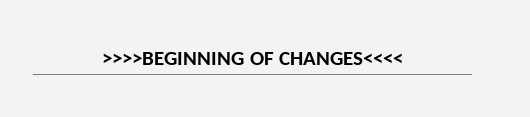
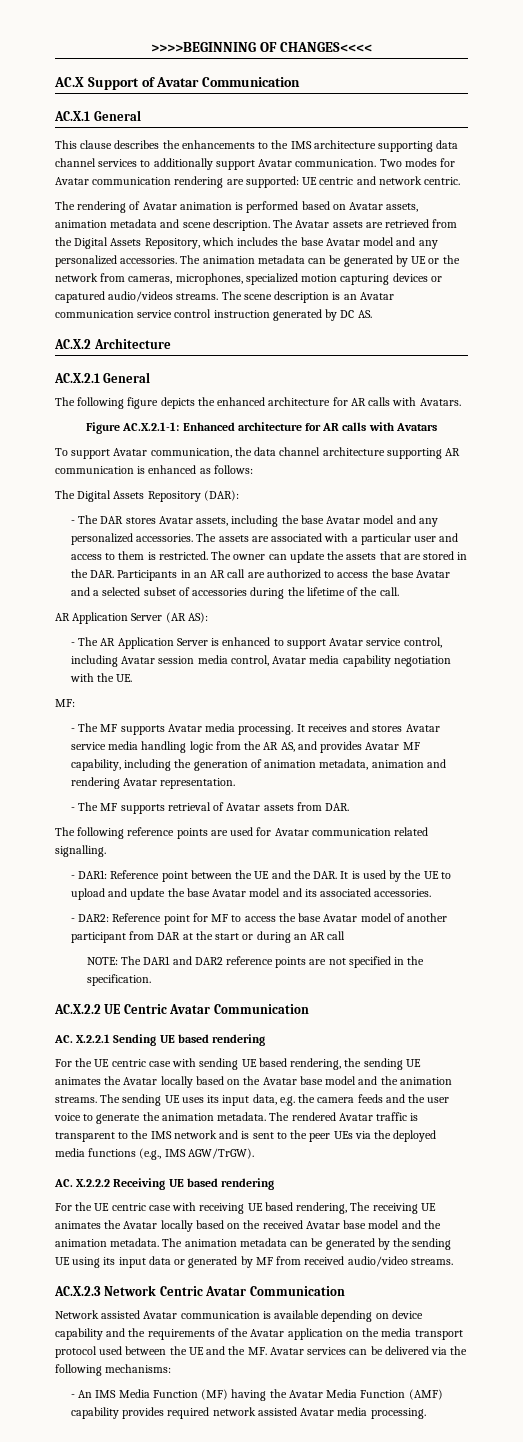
(404, 58) none -> [54,77,301,90] [54,110,141,121] [55,140,459,152] [55,158,456,170] [55,176,461,188] [55,201,419,213] [55,219,458,231] [55,237,438,249] [55,255,460,267] [55,273,442,285] [55,291,394,303] [55,309,372,321] [54,338,171,349] [54,372,151,383] [55,397,461,409] [86,422,437,434] [55,447,461,459] [55,465,253,474] [55,490,239,502] [70,515,438,527] [70,533,459,545] [70,551,468,563] [70,569,451,581] [70,587,399,599] [55,612,208,624] [70,637,442,649] [70,655,451,667] [69,673,133,682] [55,699,75,707] [70,723,440,735] [70,741,420,753] [70,759,446,771] [70,777,236,789] [70,802,350,814] [55,827,429,839] [55,845,106,857] [70,870,451,882] [70,888,432,900] [70,913,448,925] [70,931,346,943] [86,956,425,968] [86,974,151,986] [54,1004,309,1014] [54,1034,266,1046] [55,1058,421,1070] [55,1076,452,1088] [55,1094,450,1106] [54,1112,419,1124] [55,1130,437,1142] [55,1148,254,1160] [54,1178,275,1190] [55,1202,436,1214] [55,1220,441,1232] [55,1238,452,1250] [55,1256,453,1268] [54,1285,345,1296] [55,1310,423,1322] [55,1328,463,1340] [55,1346,468,1358] [55,1364,172,1376] [70,1389,443,1401] [70,1407,426,1419] // AC.X Support of Avatar Communication // AC.X.1 General // This clause describes the enhancements to the IMS architecture supporting data channel services to additionally support Avatar communication. Two modes for Avatar communication rendering are supported: UE centric and network centric. // The rendering of Avatar animation is performed based on Avatar assets, animation metadata and scene description. The Avatar assets are retrieved from the Digital Assets Repository, which includes the base Avatar model and any personalized accessories. The animation metadata can be generated by UE or the network from cameras, microphones, specialized motion capturing devices or capatured audio/videos streams. The scene description is an Avatar communication service control instruction generated by DC AS. // AC.X.2 Architecture // AC.X.2.1 General // The following figure depicts the enhanced architecture for AR calls with Avatars. // Figure AC.X.2.1-1: Enhanced architecture for AR calls with Avatars // To support Avatar communication, the data channel architecture supporting AR communication is enhanced as follows: // The Digital Assets Repository (DAR): // - The DAR stores Avatar assets, including the base Avatar model and any personalized accessories. The assets are associated with a particular user and access to them is restricted. The owner can update the assets that are stored in the DAR. Participants in an AR call are authorized to access the base Avatar and a selected subset of accessories during the lifetime of the call. // AR Application Server (AR AS): // - The AR Application Server is enhanced to support Avatar service control, including Avatar session media control, Avatar media capability negotiation with the UE. // MF: // - The MF supports Avatar media processing. It receives and stores Avatar service media handling logic from the AR AS, and provides Avatar MF capability, including the generation of animation metadata, animation and rendering Avatar representation. // - The MF supports retrieval of Avatar assets from DAR. // The following reference points are used for Avatar communication related signalling. // - DAR1: Reference point between the UE and the DAR. It is used by the UE to upload and update the base Avatar model and its associated accessories. // - DAR2: Reference point for MF to access the base Avatar model of another participant from DAR at the start or during an AR call // NOTE: The DAR1 and DAR2 reference points are not specified in the specification. // AC.X.2.2 UE Centric Avatar Communication // AC. X.2.2.1 Sending UE based rendering // For the UE centric case with sending UE based rendering, the sending UE animates the Avatar locally based on the Avatar base model and the animation streams. The sending UE uses its input data, e.g. the camera feeds and the user voice to generate the animation metadata. The rendered Avatar traffic is transparent to the IMS network and is sent to the peer UEs via the deployed media functions (e.g., IMS AGW/TrGW). // AC. X.2.2.2 Receiving UE based rendering // For the UE centric case with receiving UE based rendering, The receiving UE animates the Avatar locally based on the received Avatar base model and the animation metadata. The animation metadata can be generated by the sending UE using its input data or generated by MF from received audio/video streams. // AC.X.2.3 Network Centric Avatar Communication // Network assisted Avatar communication is available depending on device capability and the requirements of the Avatar application on the media transport protocol used between the UE and the MF. Avatar services can be delivered via the following mechanisms: // - An IMS Media Function (MF) having the Avatar Media Function (AMF) capability provides required network assisted Avatar media processing.

